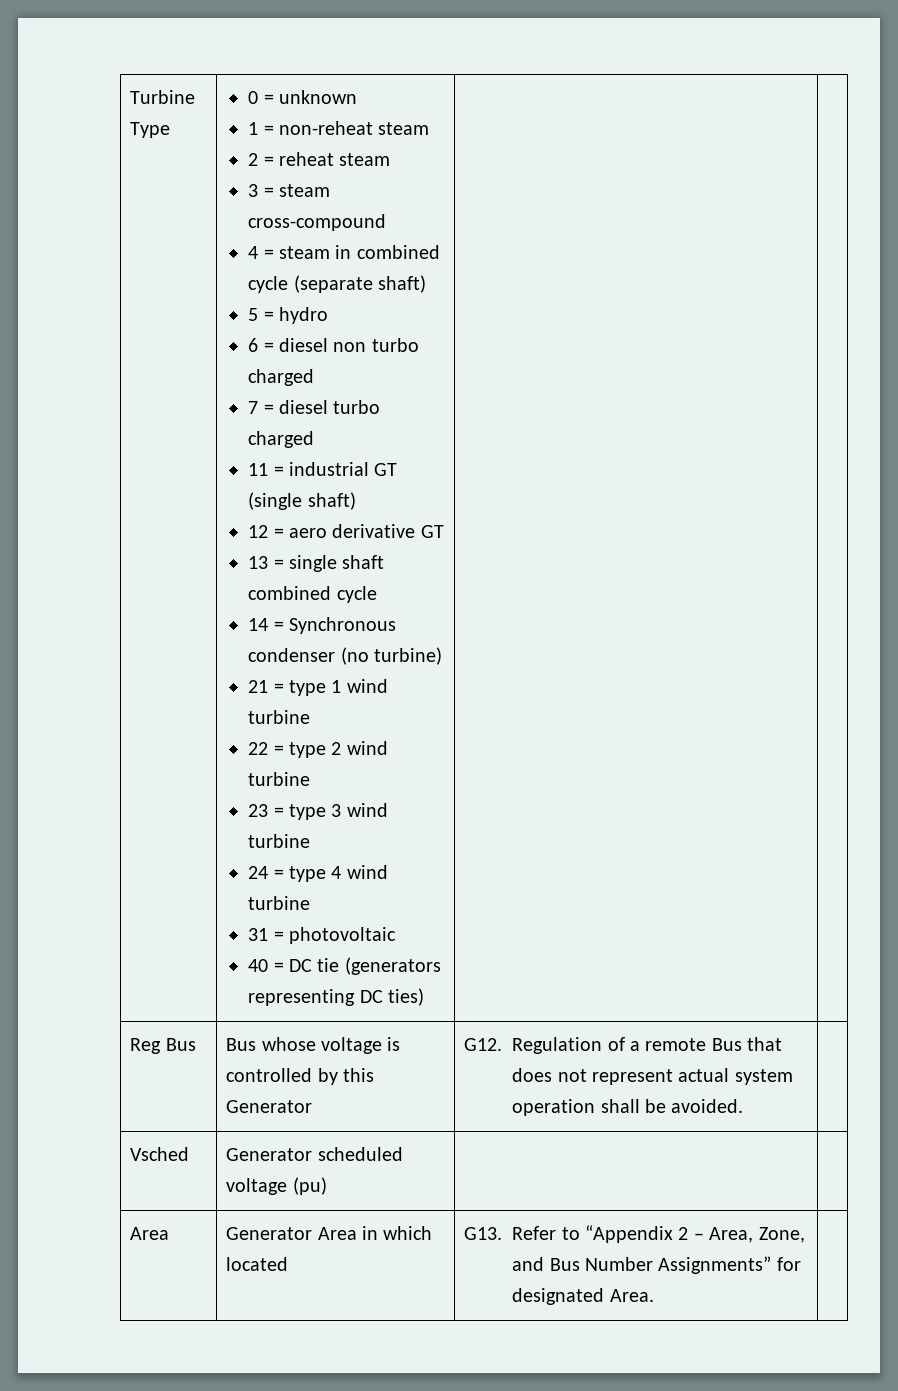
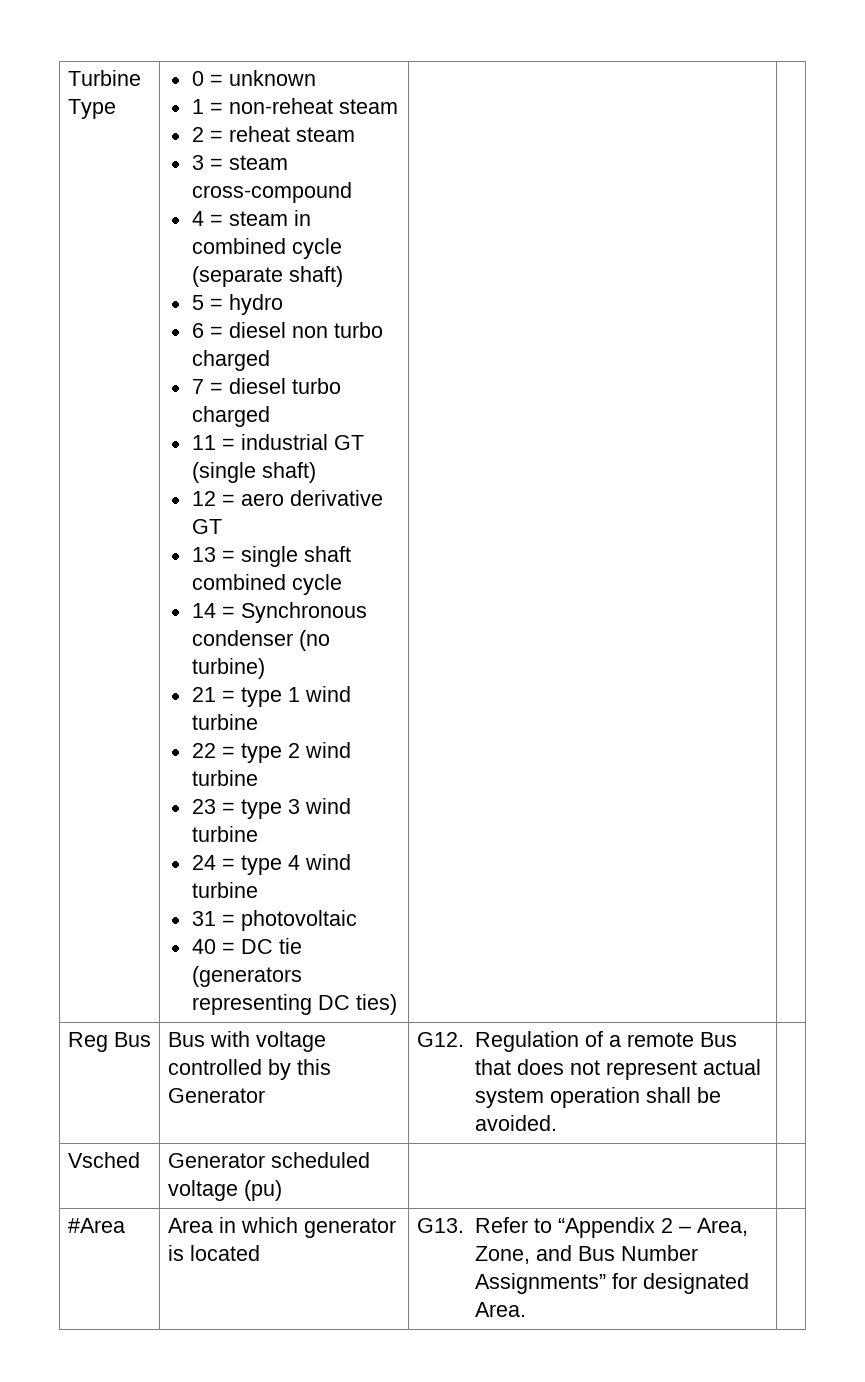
[261,1037,401,1054] whose voltage is -> [209,1031,326,1052] with voltage
[130,1227,170,1240] [226,1227,313,1240] Area | Generator -> [67,1218,125,1233] #Area |
(433, 1233) none -> [303,1218,396,1238] [167,1245,184,1261] generator is

